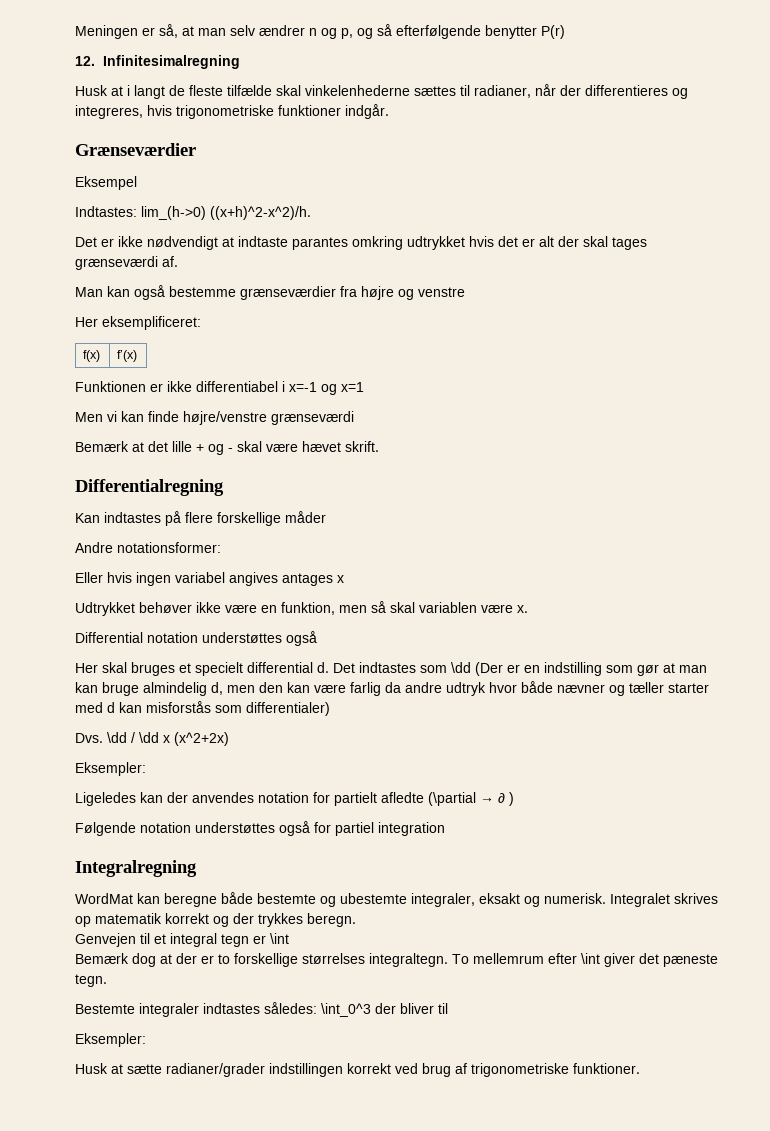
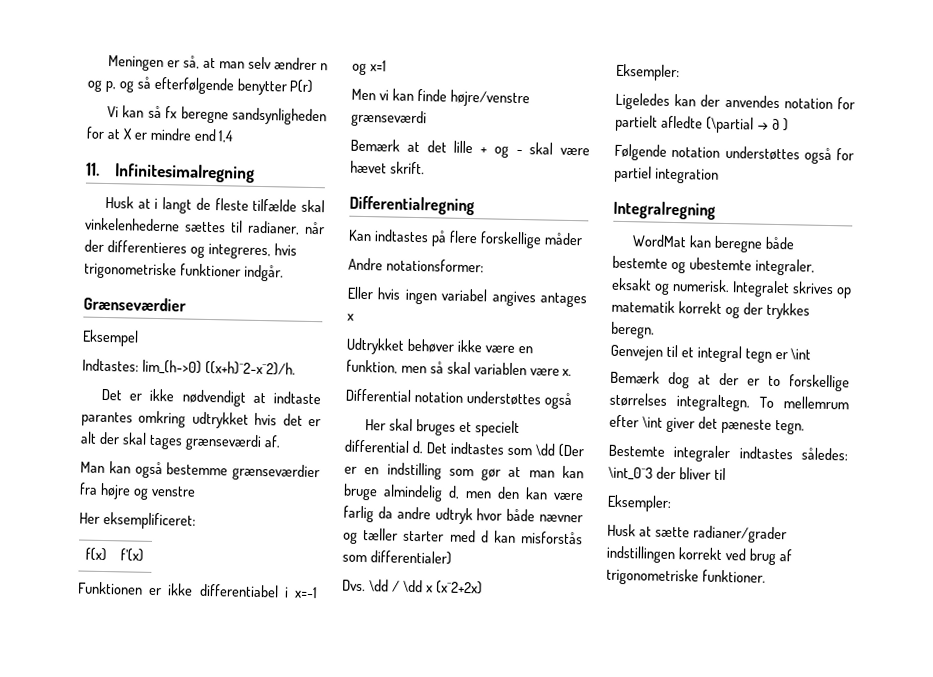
[75,56,95,66] 12. -> [106,105,327,126] [86,126,234,143] [86,162,100,176] Vi kan så fx beregne sandsynligheden for at X er mindre end 1,4 // 11.

